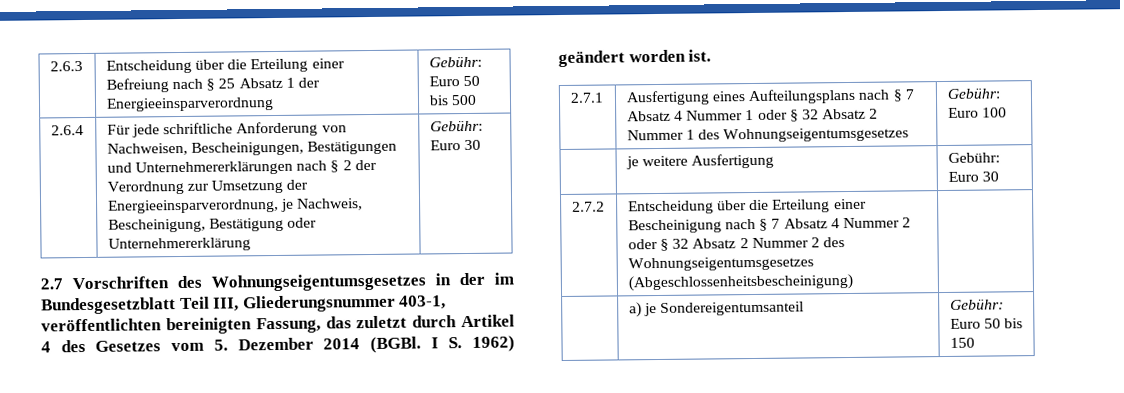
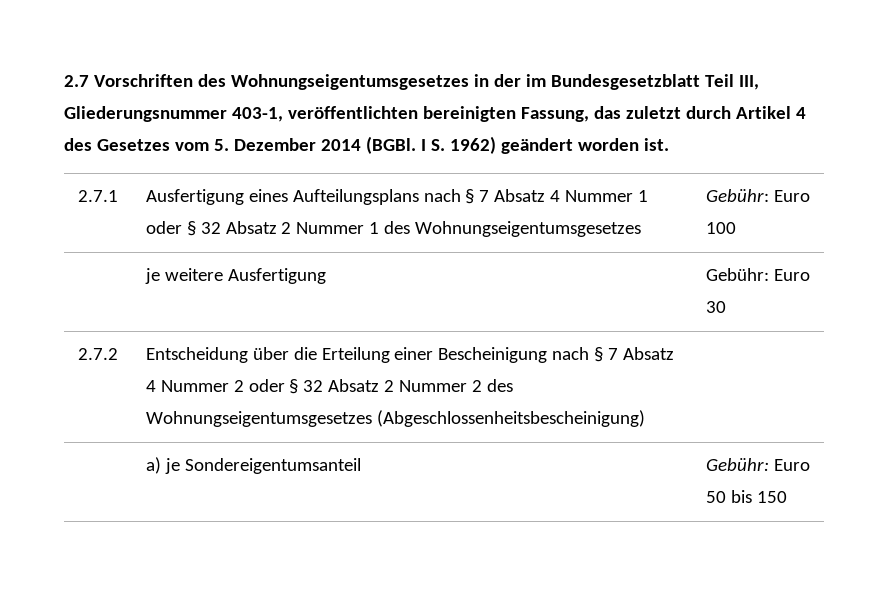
[49,61,83,72] [105,58,345,74] [105,77,320,93] [105,97,274,112] [428,56,482,68] [428,75,480,87] [428,94,477,106] [50,125,84,136] [106,121,347,138] [106,140,398,156] [106,159,377,176] [106,179,309,195] [107,198,364,214] [107,217,318,233] [107,237,251,252] [429,120,483,132] [429,139,481,151] 2.6.3 | Entscheidung über die Erteilung einer Befreiung nach § 25 Absatz 1 der Energieeinsparverordnung | Gebühr: Euro 50 bis 500 // 2.6.4 | Für jede schriftliche Anforderung von Nachweisen, Bescheinigungen, Bestätigungen und Unternehmererklärungen nach § 2 der Verordnung zur Umsetzung der Energieeinsparverordnung, je Nachweis, Bescheinigung, Bestätigung oder Unternehmererklärung | Gebühr: Euro 30 // -> (64, 81) none

